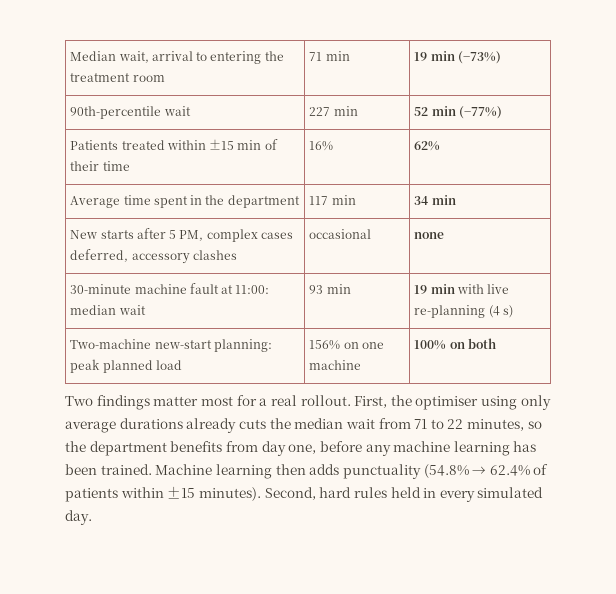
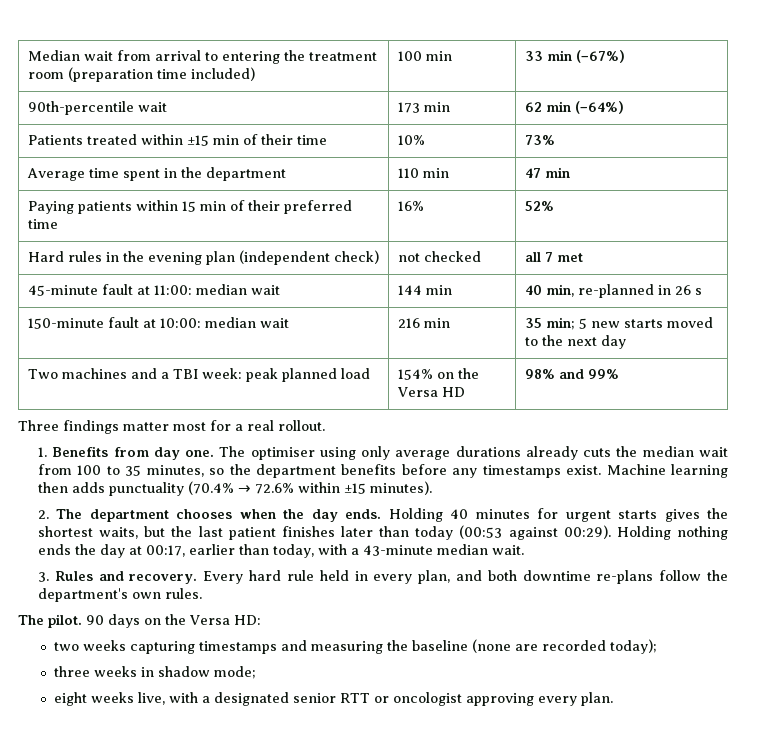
[118,51,149,63] wait, -> [83,50,151,61] wait from
[309,51,350,61] [414,51,501,64] | 71 min | 19 min (−73%) -> [67,67,255,82] [397,51,452,61] [524,50,625,63] (preparation time included) | 100 min | 33 min (−67%)
[309,106,358,116] [414,106,502,119] 227 min | 52 min (−77%) -> [397,102,450,113] [524,101,624,114] 173 min | 62 min (−64%)
[309,141,334,151] [414,141,441,151] 16% | 62% -> [397,135,425,145] [524,135,555,145] 10% | 73%
[309,195,356,205] [414,196,429,205] 117 min | 34 -> [397,168,449,178] [524,168,541,178] 110 min | 47
[70,228,293,242] [70,249,237,264] [309,229,372,239] [414,232,445,239] [70,284,187,294] New starts after 5 PM, complex cases deferred, accessory clashes | occasional | none // 30-minute machine -> [27,200,352,214] [27,219,58,229] [397,201,424,211] [524,201,554,211] [27,250,379,265] [397,251,481,262] [524,252,583,262] [27,285,98,296] Paying patients within 15 min of their preferred time | 16% | 52% // Hard rules in the evening plan (independent check) | not checked | all 7 met // 45-minute
[309,284,351,294] [414,284,510,294] [414,305,513,318] [70,339,272,352] [70,359,182,373] [309,340,384,350] [309,360,362,370] [414,338,496,350] [65,396,93,406] 93 min | 19 min with live re-planning (4 s) // Two-machine new-start planning: peak planned load | 156% on one machine | 100% on both // Two -> [397,285,452,295] [524,284,702,298] [27,317,289,329] [397,318,450,328] [524,317,713,330] [524,335,626,349] [27,368,370,382] [397,368,479,380] [396,387,465,397] [524,369,619,379] [18,420,59,431] 144 min | 40 min, re-planned in 26 s // 150-minute fault at 10:00: median wait | 216 min | 35 min; 5 new starts moved to the next day // Two machines and a TBI week: peak planned load | 154% on the Versa HD | 98% and 99% // Three
[354,395,412,408] First, the -> [38,446,246,460] // 1. Benefits from day one. The
[414,419,464,429] 71 to 22 -> [77,465,142,476] 100 to 35
[225,441,537,456] [65,464,152,475] from day one, before any machine learning has been trained. -> [401,464,602,478] before any timestamps exist.
[423,464,549,478] [65,486,544,502] [65,510,92,525] (54.8% → 62.4% of patients within ±15 minutes). Second, hard rules held in every simulated day. -> [188,481,433,495] [38,508,728,522] [38,525,728,540] [38,544,525,558] [38,570,728,584] [38,588,203,602] [18,614,261,628] [53,639,657,654] [53,666,256,679] [53,692,613,706] (70.4% → 72.6% within ±15 minutes). // 2. The department chooses when the day ends. Holding 40 minutes for urgent starts gives the shortest waits, but the last patient finishes later than today (00:53 against 00:29). Holding nothing ends the day at 00:17, earlier than today, with a 43-minute median wait. // 3. Rules and recovery. Every hard rule held in every plan, and both downtime re-plans follow the department's own rules. // The pilot. 90 days on the Versa HD: // two weeks capturing timestamps and measuring the baseline (none are recorded today); // three weeks in shadow mode; // eight weeks live, with a designated senior RTT or oncologist approving every plan.

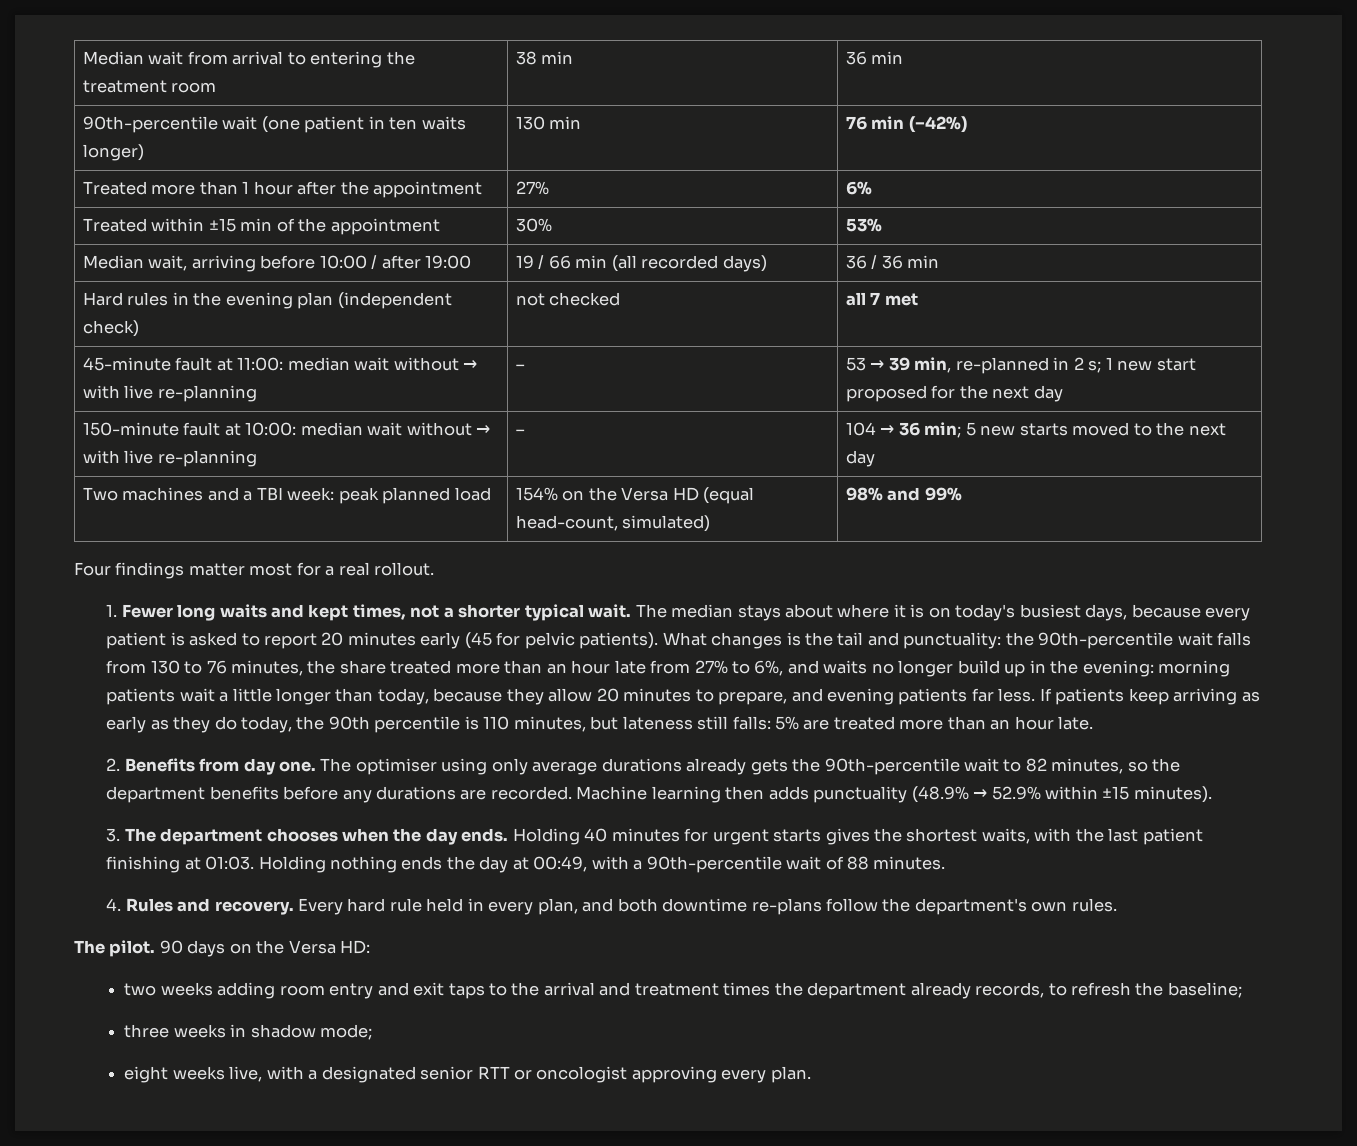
[67,67,255,82] [397,51,452,61] [524,50,625,63] [27,101,167,115] [397,102,450,113] [524,101,624,114] [27,134,327,146] [397,135,425,145] [524,135,555,145] [26,167,286,181] [397,168,449,178] [524,167,570,178] [27,200,352,214] [27,219,58,229] [397,201,424,211] [524,201,554,211] (preparation time included) | 100 min | 33 min (−67%) // 90th-percentile wait | 173 min | 62 min (−64%) // Patients treated within ±15 min of their time | 10% | 73% // Average time spent in the department | 110 min | 47 min // Paying patients within 15 min of their preferred time | 16% | 52% -> [515,51,574,65] [845,51,904,65] [82,116,466,133] [82,144,144,161] [515,116,582,130] [845,116,967,133] [82,181,483,198] [515,181,549,195] [845,181,872,195] [82,218,440,235] [515,218,552,232] [845,218,882,232] [82,255,472,272] [515,255,767,272] [845,255,940,269] | 38 min | 36 min // 90th-percentile wait (one patient in ten waits longer) | 130 min | 76 min (−42%) // Treated more than 1 hour after the appointment | 27% | 6% // Treated within ±15 min of the appointment | 30% | 53% // Median wait, arriving before 10:00 / after 19:00 | 19 / 66 min (all recorded days) | 36 / 36 min
[397,285,452,295] [524,284,702,298] | 144 min | 40 min, re-planned in 26 s -> [393,357,478,371] [82,385,257,402] [515,364,525,370] [845,357,1196,374] [845,385,1063,402] without → with live re-planning | – | 53 → 39 min, re-planned in 2 s; 1 new start proposed for the next day
[397,318,450,328] [524,318,542,328] | 216 min | 35 -> [406,422,491,436] [82,450,257,467] [515,429,525,435] [845,422,920,436] without → with live re-planning | – | 104 → 36
(465, 392) none -> [703,487,755,504] [515,515,711,532] (equal head-count, simulated)
[18,420,59,431] Three -> [74,562,111,576] Four
(48, 452) none -> [121,604,1251,621] [106,632,1252,649] [106,660,1231,677] [106,688,1260,705] [106,716,1094,733] [106,758,121,771] Fewer long waits and kept times, not a shorter typical wait. The median stays about where it is on today's busiest days, because every patient is asked to report 20 minutes early (45 for pelvic patients). What changes is the tail and punctuality: the 90th-percentile wait falls from 130 to 76 minutes, the share treated more than an hour late from 27% to 6%, and waits no longer build up in the evening: morning patients wait a little longer than today, because they allow 20 minutes to prepare, and evening patients far less. If patients keep arriving as early as they do today, the 90th percentile is 110 minutes, but lateness still falls: 5% are treated more than an hour late. // 2.
[583,446,729,457] [38,464,142,476] cuts the median wait from 100 to 35 -> [750,758,1047,775] gets the 90th-percentile wait to 82
[482,465,602,478] timestamps exist. -> [376,786,572,800] durations are recorded.
[188,481,295,495] (70.4% → 72.6% -> [911,786,1041,803] (48.9% → 52.9%
[38,510,50,519] 2. -> [106,828,121,842] 3.
[144,526,166,537] but -> [1034,828,1072,842] with
[281,525,611,540] finishes later than today (00:53 against 00:29). -> [106,856,255,873] finishing at 01:03.
[146,544,525,558] [38,572,50,582] 00:17, earlier than today, with a 43-minute median wait. // 3. -> [533,856,946,873] [106,898,122,911] 00:49, with a 90th-percentile wait of 88 minutes. // 4.
[129,639,657,654] capturing timestamps and measuring the baseline (none are recorded today); -> [217,982,1242,999] adding room entry and exit taps to the arrival and treatment times the department already records, to refresh the baseline;

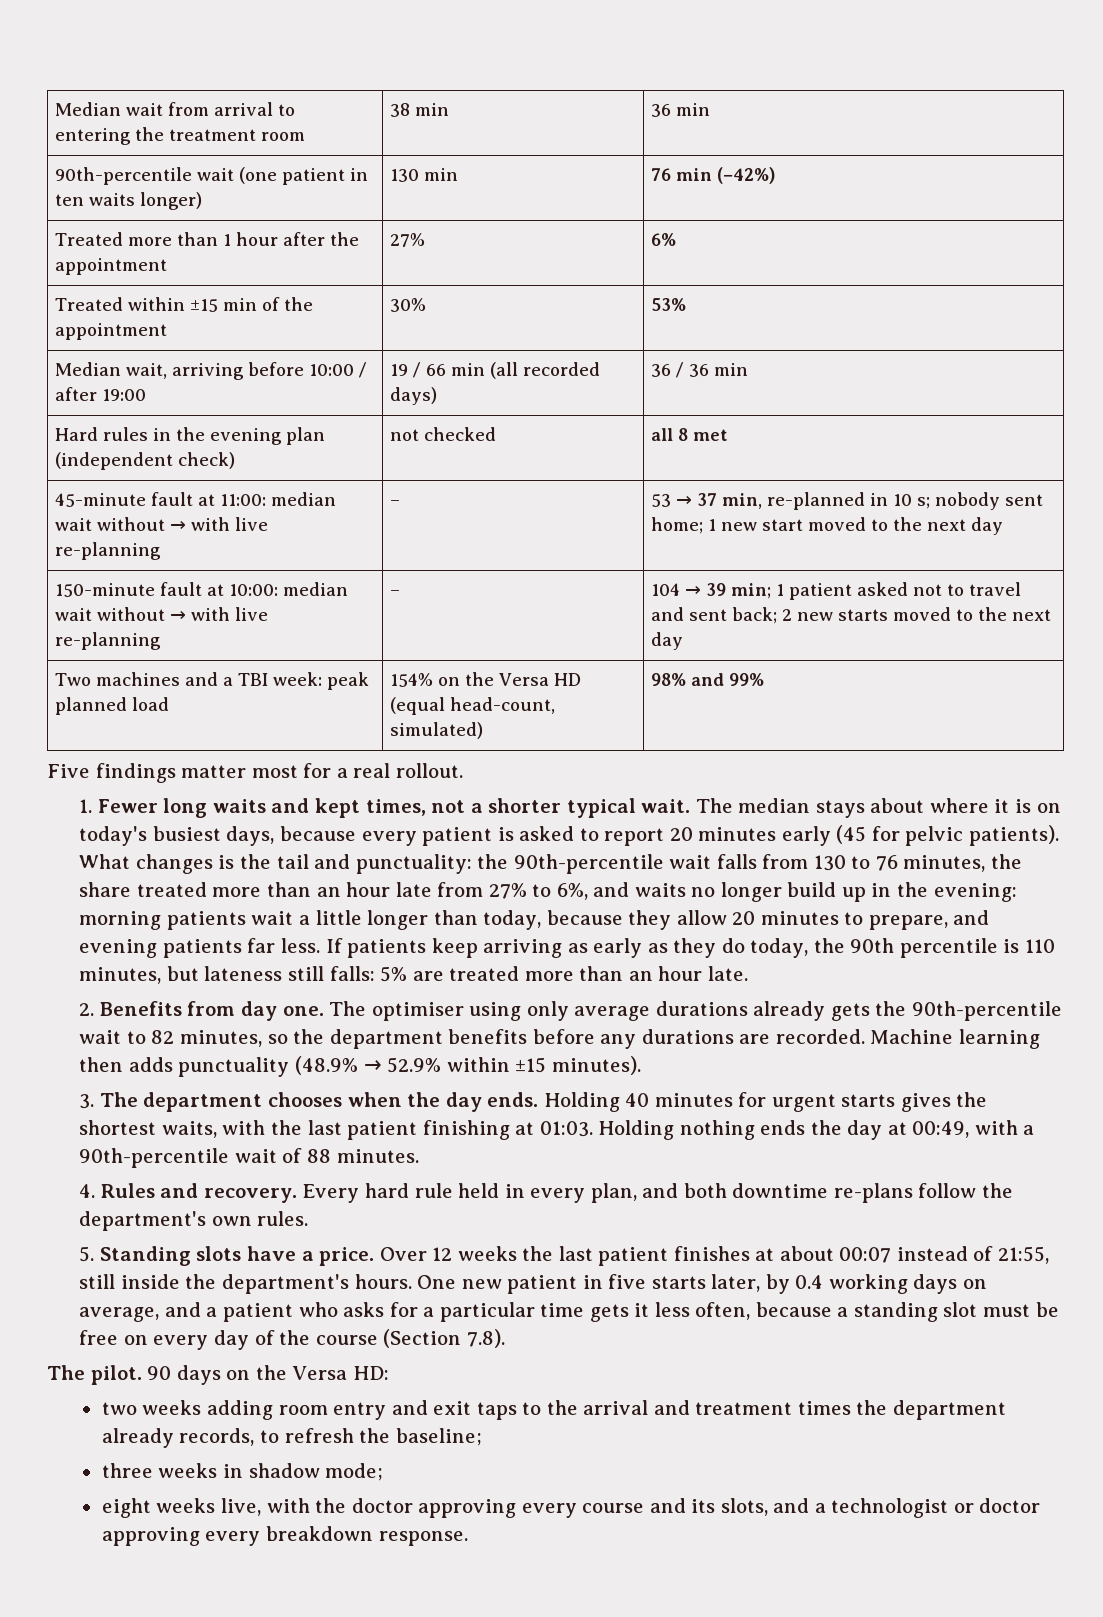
[870,292,881,305] 7 -> [678,428,689,441] 8
[888,357,910,371] 39 -> [697,493,718,506] 37
[1073,357,1102,373] 2 s; -> [893,492,1044,510] [651,517,704,534] 10 s; nobody sent home;
[845,385,956,402] proposed for -> [808,517,889,531] moved to
[898,422,976,438] 36 min; 5 -> [706,582,1022,600] [651,607,793,624] 39 min; 1 patient asked not to travel and sent back; 2
[74,562,111,576] Four -> [47,764,90,778] Five
(1117, 905) none -> [79,1246,1049,1266] [79,1274,987,1294] [79,1302,1059,1322] [79,1329,505,1350] // 5. Standing slots have a price. Over 12 weeks the last patient finishes at about 00:07 instead of 21:55, still inside the department's hours. One new patient in five starts later, by 0.4 working days on average, and a patient who asks for a particular time gets it less often, because a standing slot must be free on every day of the course (Section 7.8).
[308,1066,811,1083] a designated senior RTT or oncologist approving every plan. -> [315,1498,1041,1518] [101,1526,468,1546] the doctor approving every course and its slots, and a technologist or doctor approving every breakdown response.

